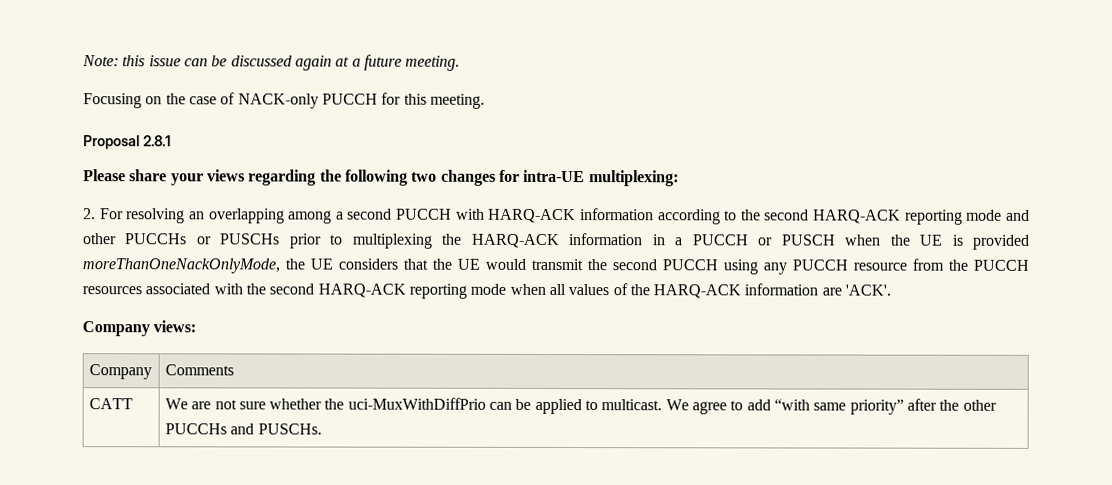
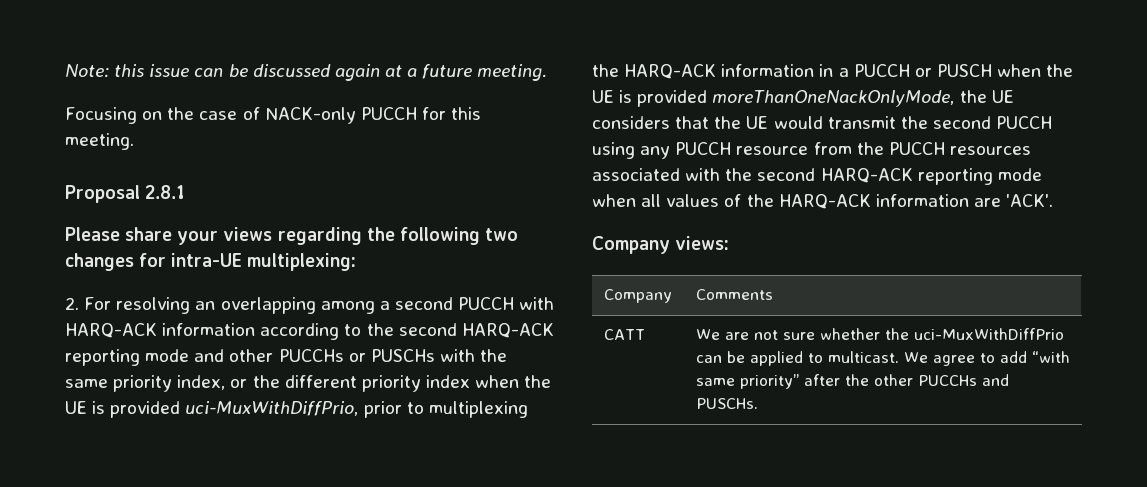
(281, 239) none -> [439,349,508,362] [65,375,552,392] [65,401,359,418] with the same priority index, or the different priority index when the UE is provided uci-MuxWithDiffPrio,

